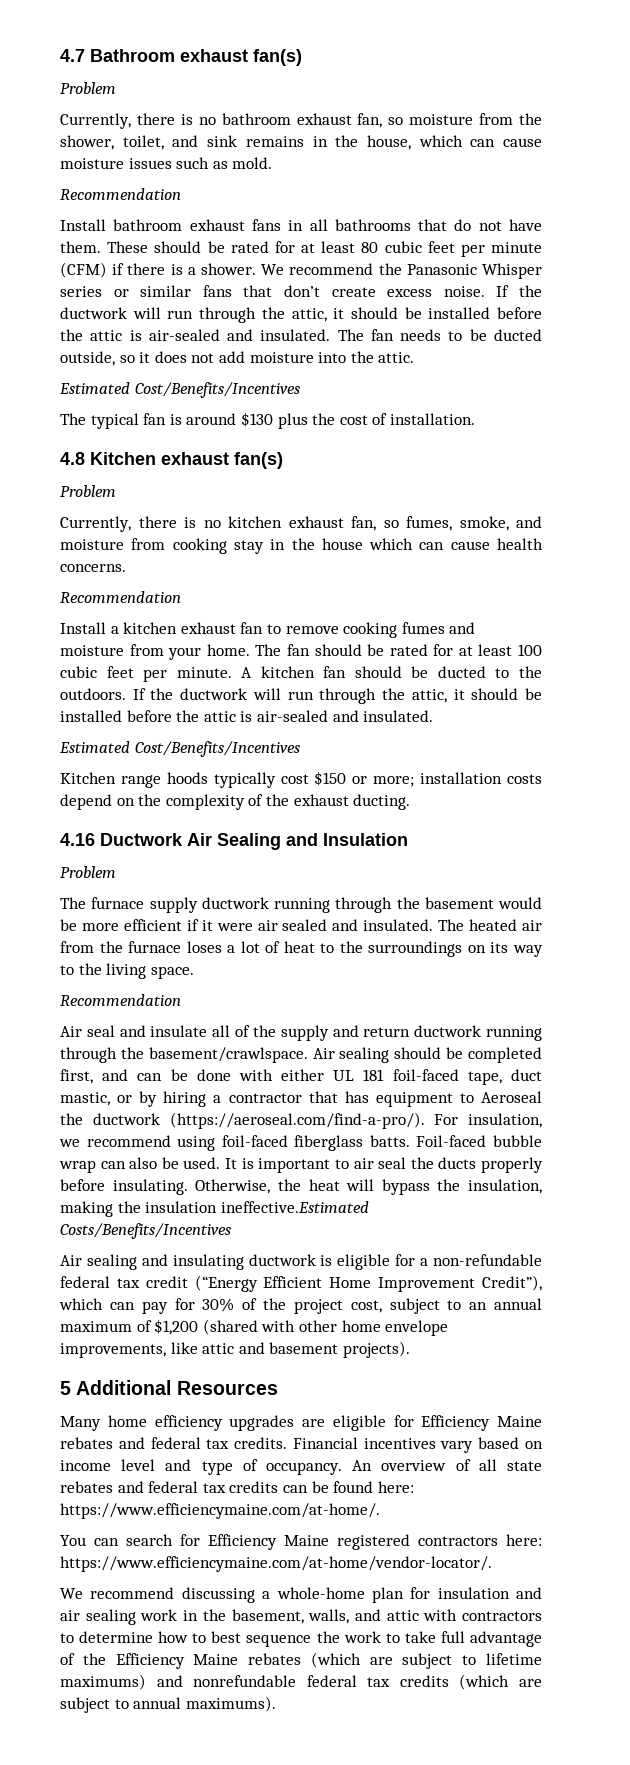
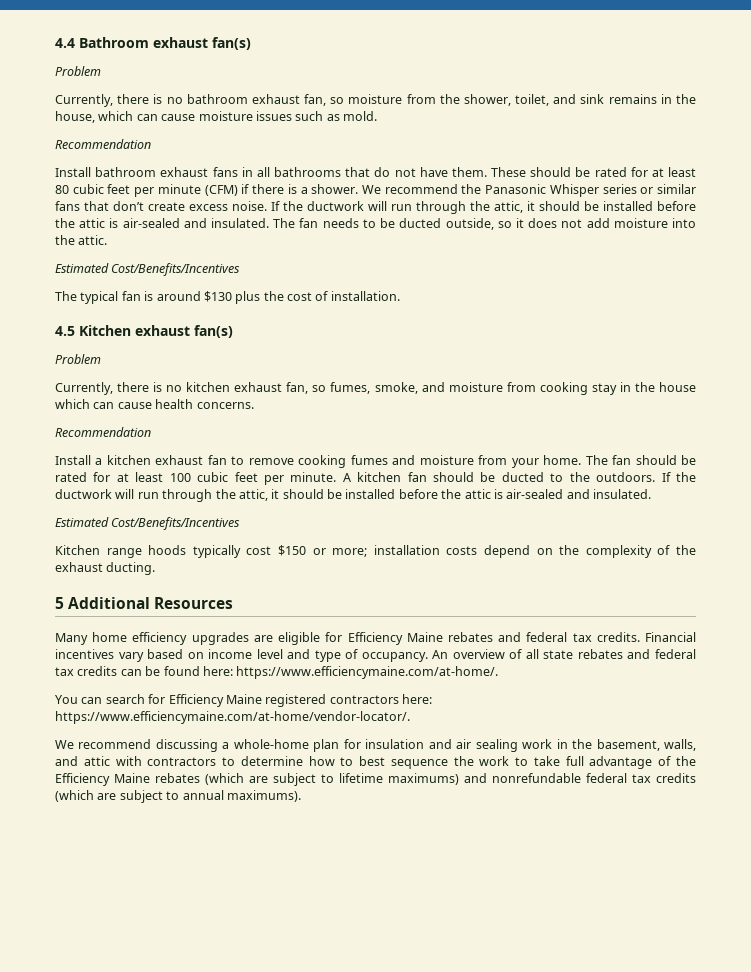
[60,49,85,62] 4.7 -> [55,38,75,48] 4.4
[60,452,85,465] 4.8 -> [55,326,75,336] 4.5
[60,833,408,850] [60,866,116,878] [60,897,542,913] [60,919,542,931] [60,941,543,957] [60,963,194,979] [60,994,181,1006] [60,1025,542,1041] [60,1047,542,1063] [60,1069,542,1085] [60,1091,542,1107] [60,1112,542,1129] [59,1135,542,1151] [59,1157,544,1173] [60,1179,542,1195] [60,1201,369,1217] [60,1223,231,1239] [60,1254,543,1270] [60,1275,542,1292] [59,1298,542,1314] [60,1319,449,1336] [60,1341,410,1358] // 4.16 Ductwork Air Sealing and Insulation // Problem // The furnace supply ductwork running through the basement would be more efficient if it were air sealed and insulated. The heated air from the furnace loses a lot of heat to the surroundings on its way to the living space. // Recommendation // Air seal and insulate all of the supply and return ductwork running through the basement/crawlspace. Air sealing should be completed first, and can be done with either UL 181 foil-faced tape, duct mastic, or by hiring a contractor that has equipment to Aeroseal the ductwork (https://aeroseal.com/find-a-pro/). For insulation, we recommend using foil-faced fiberglass batts. Foil-faced bubble wrap can also be used. It is important to air seal the ducts properly before insulating. Otherwise, the heat will bypass the insulation, making the insulation ineffective.Estimated Costs/Benefits/Incentives // Air sealing and insulating ductwork is eligible for a non-refundable federal tax credit (“Energy Efficient Home Improvement Credit”), which can pay for 30% of the project cost, subject to an annual maximum of $1,200 (shared with other home envelope improvements, like attic and basement projects). -> (156, 568) none

